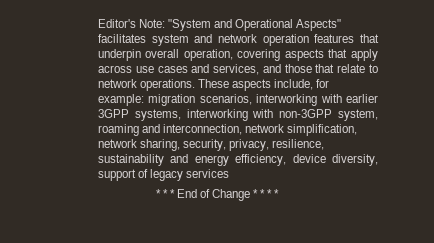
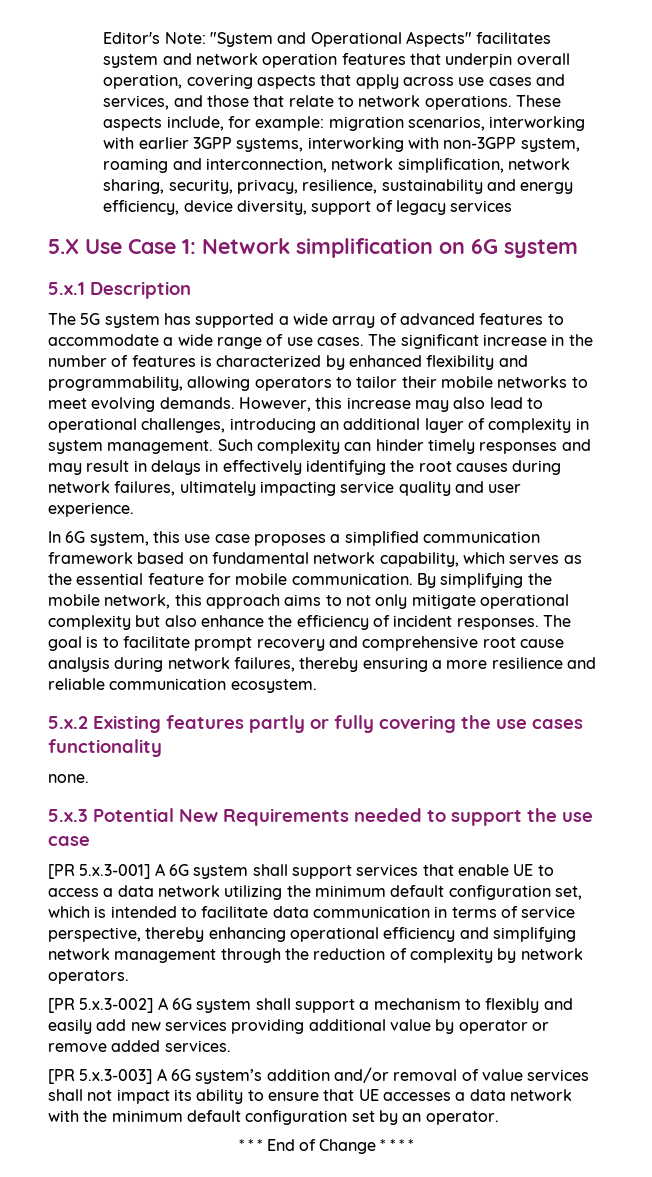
(230, 173) none -> [48,238,578,258] [48,281,191,299] [48,313,564,328] [48,334,593,349] [48,355,528,370] [48,376,588,391] [48,397,543,412] [48,418,589,433] [48,439,591,454] [48,460,562,475] [48,481,522,496] [48,502,134,517] [48,531,540,546] [48,552,582,567] [48,573,552,588] [48,594,569,609] [48,615,571,630] [48,636,564,651] [48,657,596,672] [48,678,317,693] [48,715,583,733] [48,739,162,757] [48,774,89,783] [48,808,593,826] [48,836,90,846] [48,863,554,879] [48,885,582,900] [48,906,576,918] [48,927,576,942] [48,948,583,963] [48,970,129,984] [48,997,573,1013] [48,1019,549,1034] [48,1040,231,1052] [48,1067,590,1084] [48,1089,572,1104] [48,1110,499,1125] // 5.X Use Case 1: Network simplification on 6G system // 5.x.1 Description // The 5G system has supported a wide array of advanced features to accommodate a wide range of use cases. The significant increase in the number of features is characterized by enhanced flexibility and programmability, allowing operators to tailor their mobile networks to meet evolving demands. However, this increase may also lead to operational challenges, introducing an additional layer of complexity in system management. Such complexity can hinder timely responses and may result in delays in effectively identifying the root causes during network failures, ultimately impacting service quality and user experience. // In 6G system, this use case proposes a simplified communication framework based on fundamental network capability, which serves as the essential feature for mobile communication. By simplifying the mobile network, this approach aims to not only mitigate operational complexity but also enhance the efficiency of incident responses. The goal is to facilitate prompt recovery and comprehensive root cause analysis during network failures, thereby ensuring a more resilience and reliable communication ecosystem. // 5.x.2 Existing features partly or fully covering the use cases functionality // none. // 5.x.3 Potential New Requirements needed to support the use case // [PR 5.x.3-001] A 6G system shall support services that enable UE to access a data network utilizing the minimum default configuration set, which is intended to facilitate data communication in terms of service perspective, thereby enhancing operational efficiency and simplifying network management through the reduction of complexity by network operators. // [PR 5.x.3-002] A 6G system shall support a mechanism to flexibly and easily add new services providing additional value by operator or remove added services. // [PR 5.x.3-003] A 6G system’s addition and/or removal of value services shall not impact its ability to ensure that UE accesses a data network with the minimum default configuration set by an operator.

